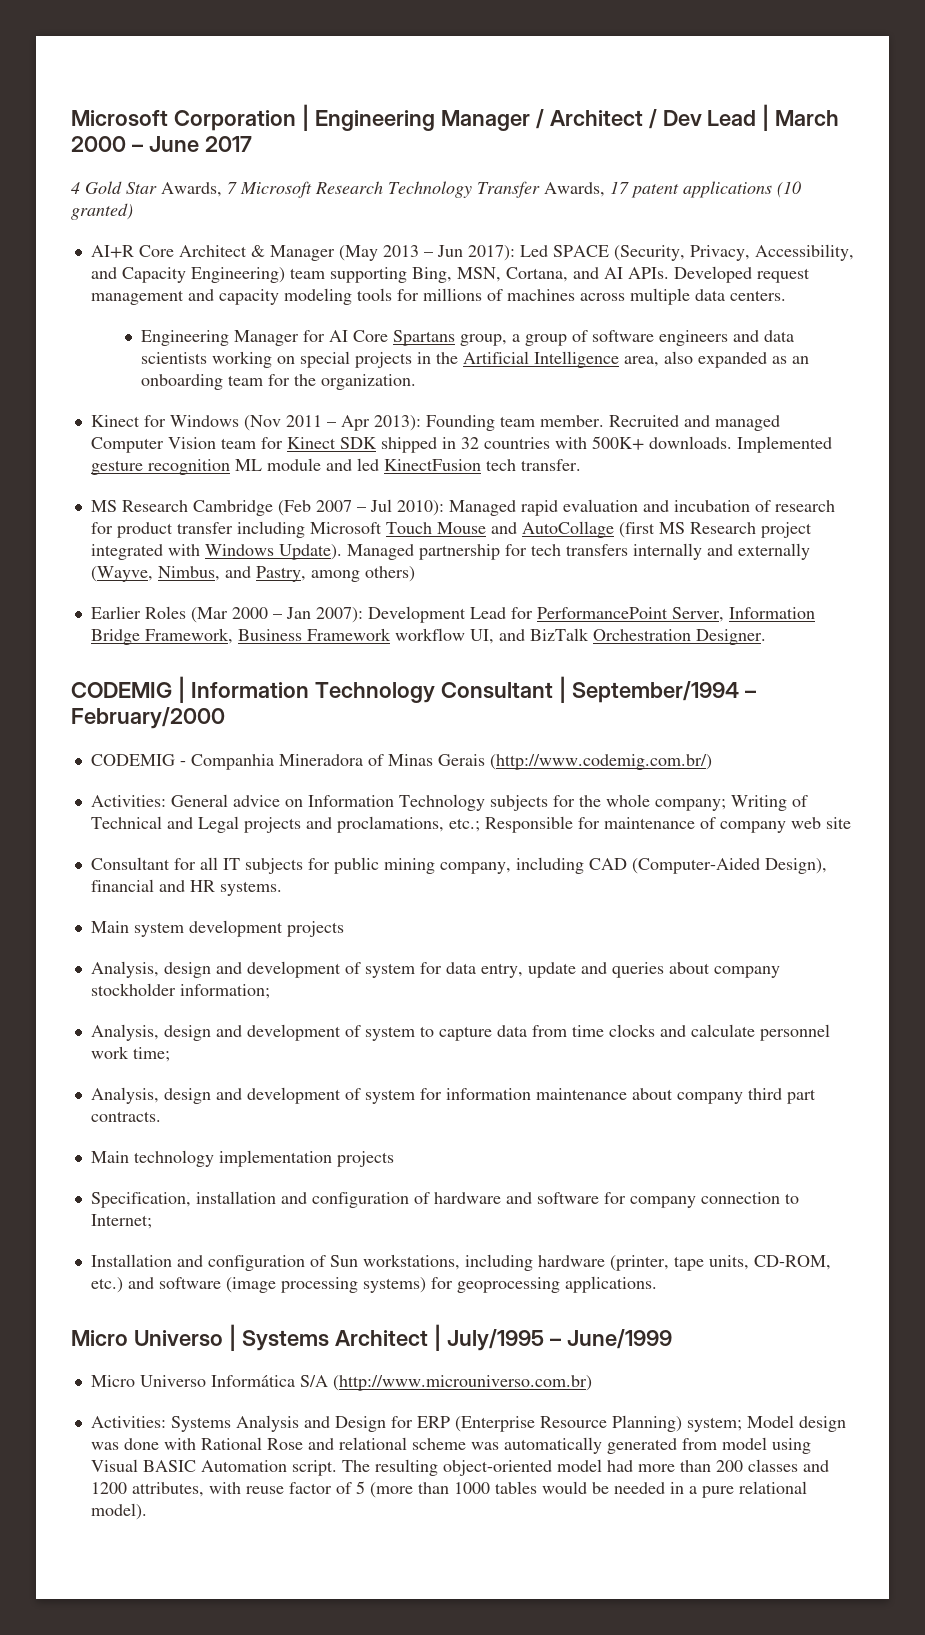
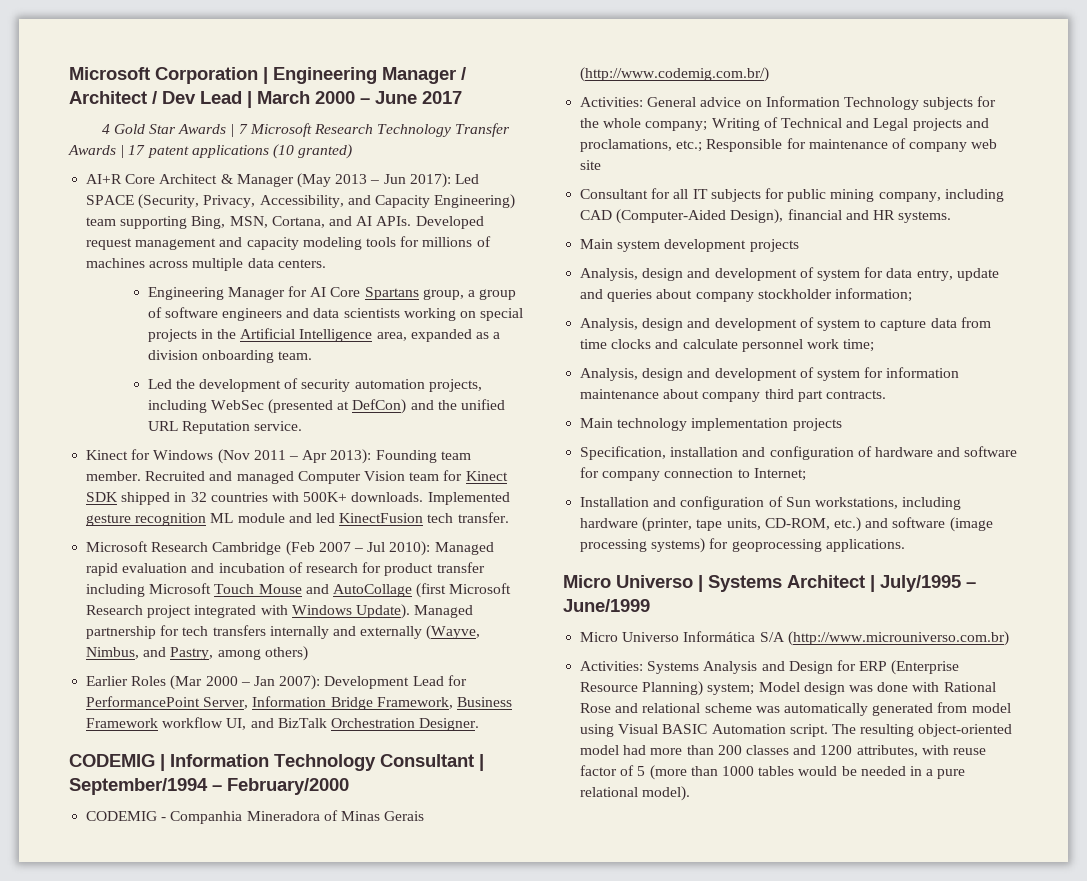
[161,182,222,197] Awards, -> [178,124,235,137] Awards |
[544,182,605,197] Awards, -> [68,145,125,158] Awards |
[663,351,693,364] also -> (407, 336) none
[791,356,809,364] [140,374,416,390] an onboarding team for the organization. -> [493,332,501,339] [147,350,313,363] [147,378,482,392] [147,399,506,414] [147,421,303,434] a division onboarding team. // Led the development of security automation projects, including WebSec (presented at DefCon) and the unified URL Reputation service.
[90,500,117,512] MS -> [86,541,149,552] Microsoft
[658,522,685,534] MS -> [449,583,512,594] Microsoft

